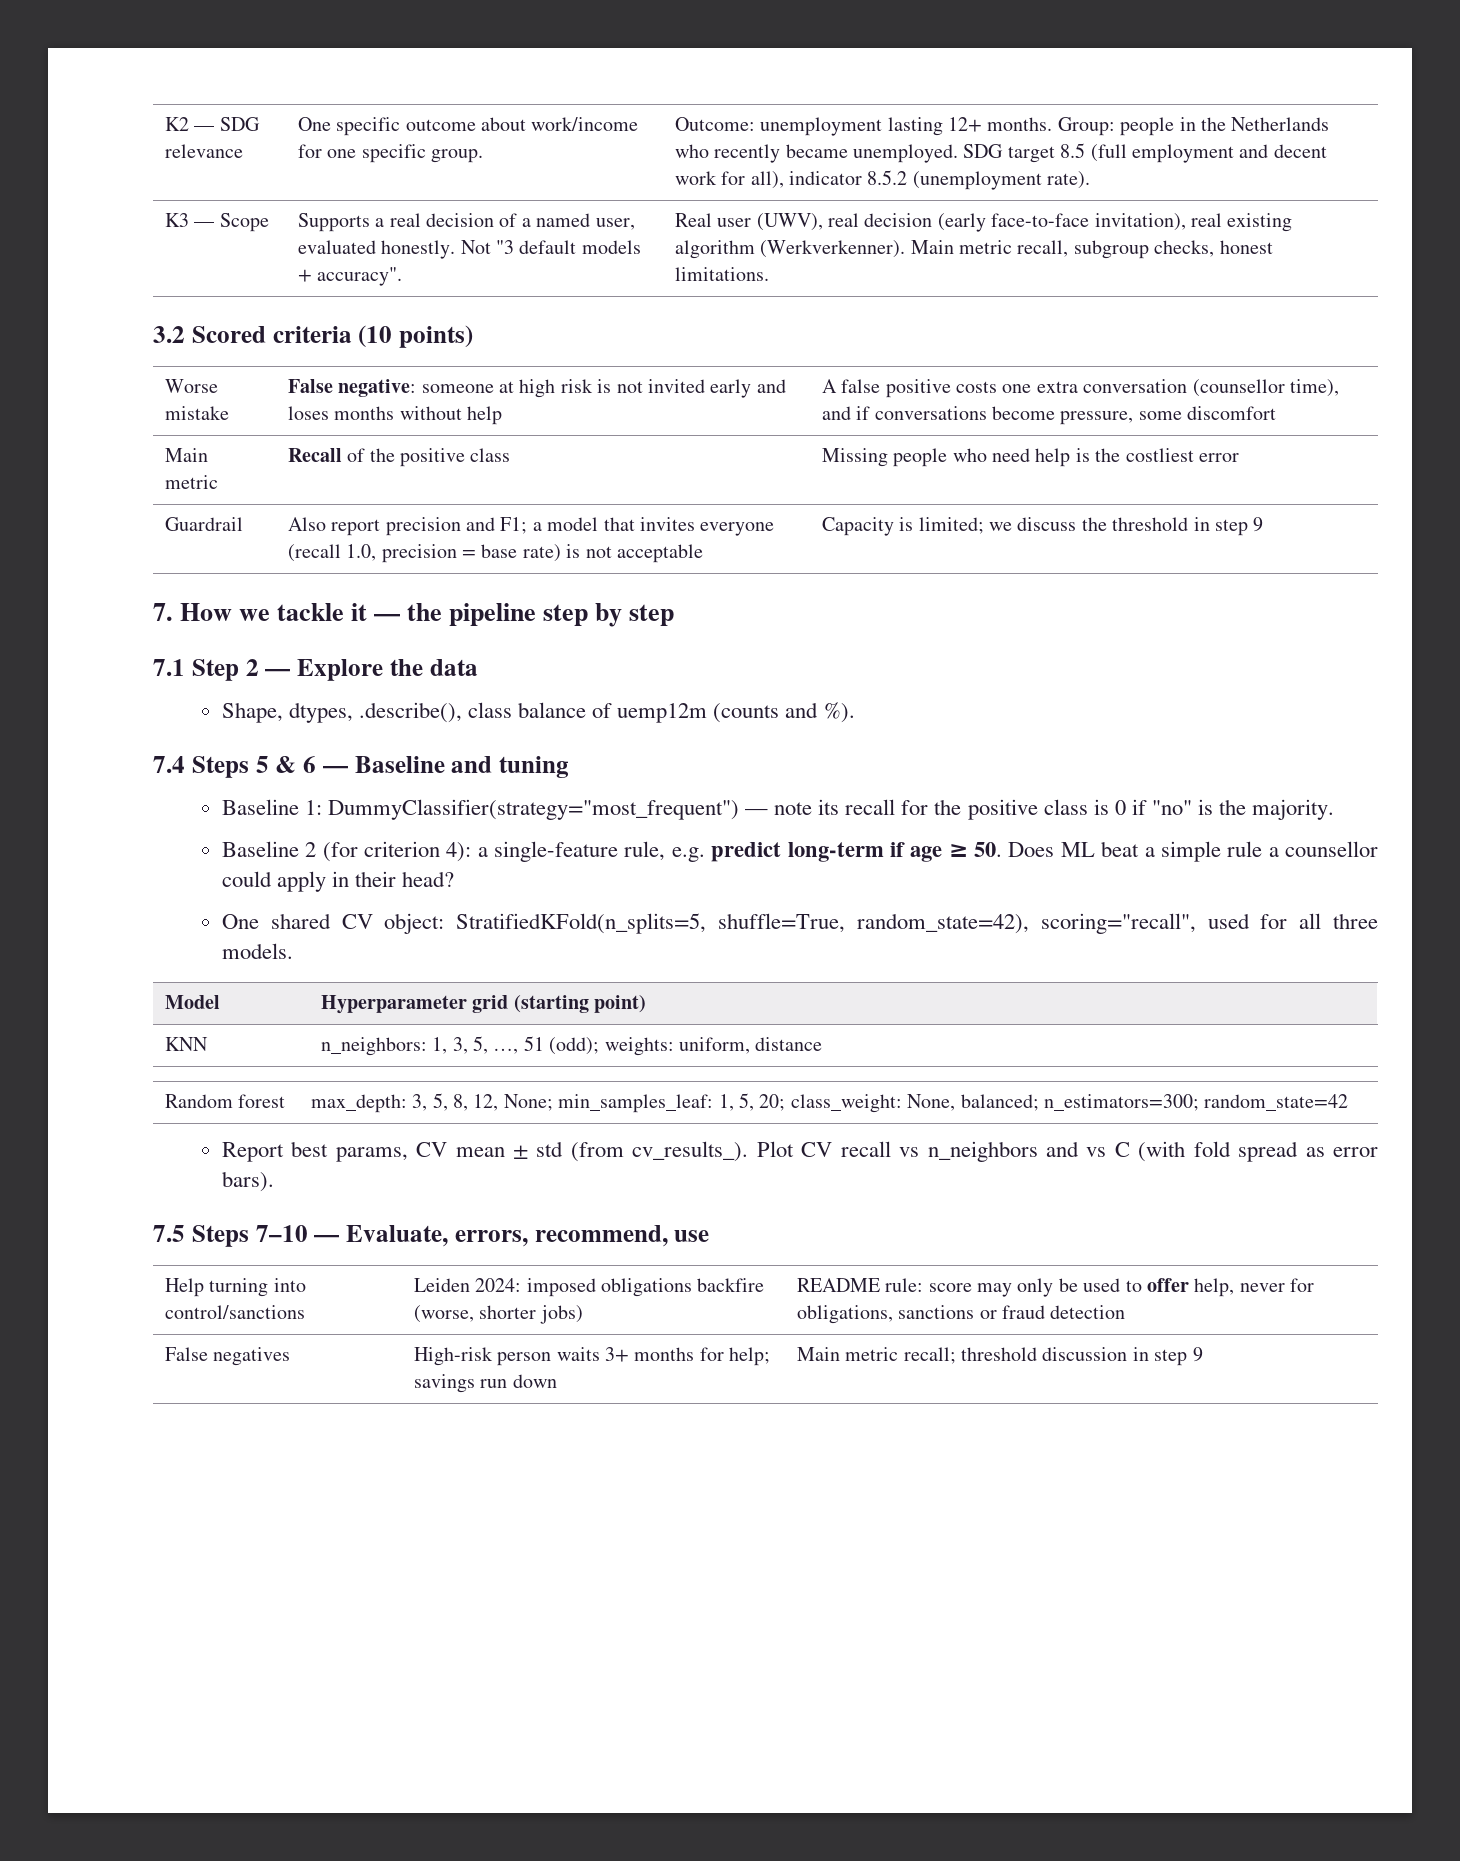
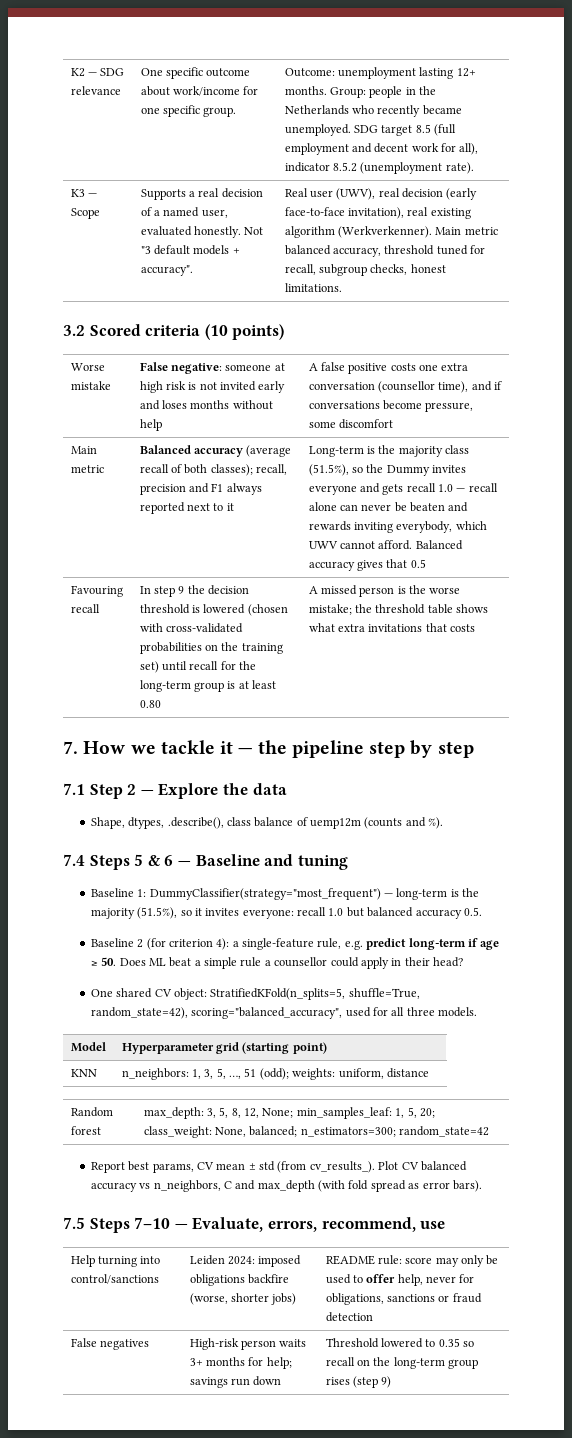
(1012, 247) none -> [284,245,486,257] balanced accuracy, threshold tuned for
[287,448,511,467] [821,448,1239,467] [164,517,243,531] [287,517,775,536] [287,544,703,563] [821,517,1264,536] Recall of the positive class | Missing people who need help is the costliest error // Guardrail | Also report precision and F1; a model that invites everyone (recall 1.0, precision = base rate) is not acceptable | Capacity is limited; we discuss the threshold in step 9 -> [139,445,292,457] [139,464,288,476] [139,483,262,495] [139,502,234,514] [308,445,470,457] [308,464,467,476] [308,483,498,495] [308,502,469,512] [308,521,487,533] [308,540,463,550] [308,559,426,571] [70,585,123,597] [70,604,100,613] [139,585,250,597] [139,604,288,616] [139,623,243,633] [139,642,283,654] [139,661,257,673] [139,680,277,692] [139,700,161,708] [308,585,461,597] [308,604,489,615] [308,623,476,632] Balanced accuracy (average recall of both classes); recall, precision and F1 always reported next to it | Long-term is the majority class (51.5%), so the Dummy invites everyone and gets recall 1.0 — recall alone can never be beaten and rewards inviting everybody, which UWV cannot afford. Balanced accuracy gives that 0.5 // Favouring recall | In step 9 the decision threshold is lowered (chosen with cross-validated probabilities on the training set) until recall for the long-term group is at least 0.80 | A missed person is the worse mistake; the threshold table shows what extra invitations that costs
[774,799,1335,820] note its recall for the positive class is 0 if "no" is the majority. -> [396,888,480,900] [90,907,482,919] long-term is the majority (51.5%), so it invites everyone: recall 1.0 but balanced accuracy 0.5.
[1040,913,1196,934] scoring="recall", -> [191,1007,343,1019] scoring="balanced_accuracy",
[840,1141,1130,1162] recall vs n_neighbors and vs C -> [420,1161,467,1171] [90,1180,315,1192] balanced accuracy vs n_neighbors, C and max_depth
[796,1347,1203,1366] Main metric recall; threshold discussion in step 9 -> [325,1338,475,1348] [325,1357,479,1369] [325,1376,392,1388] Threshold lowered to 0.35 so recall on the long-term group rises (step 9)

